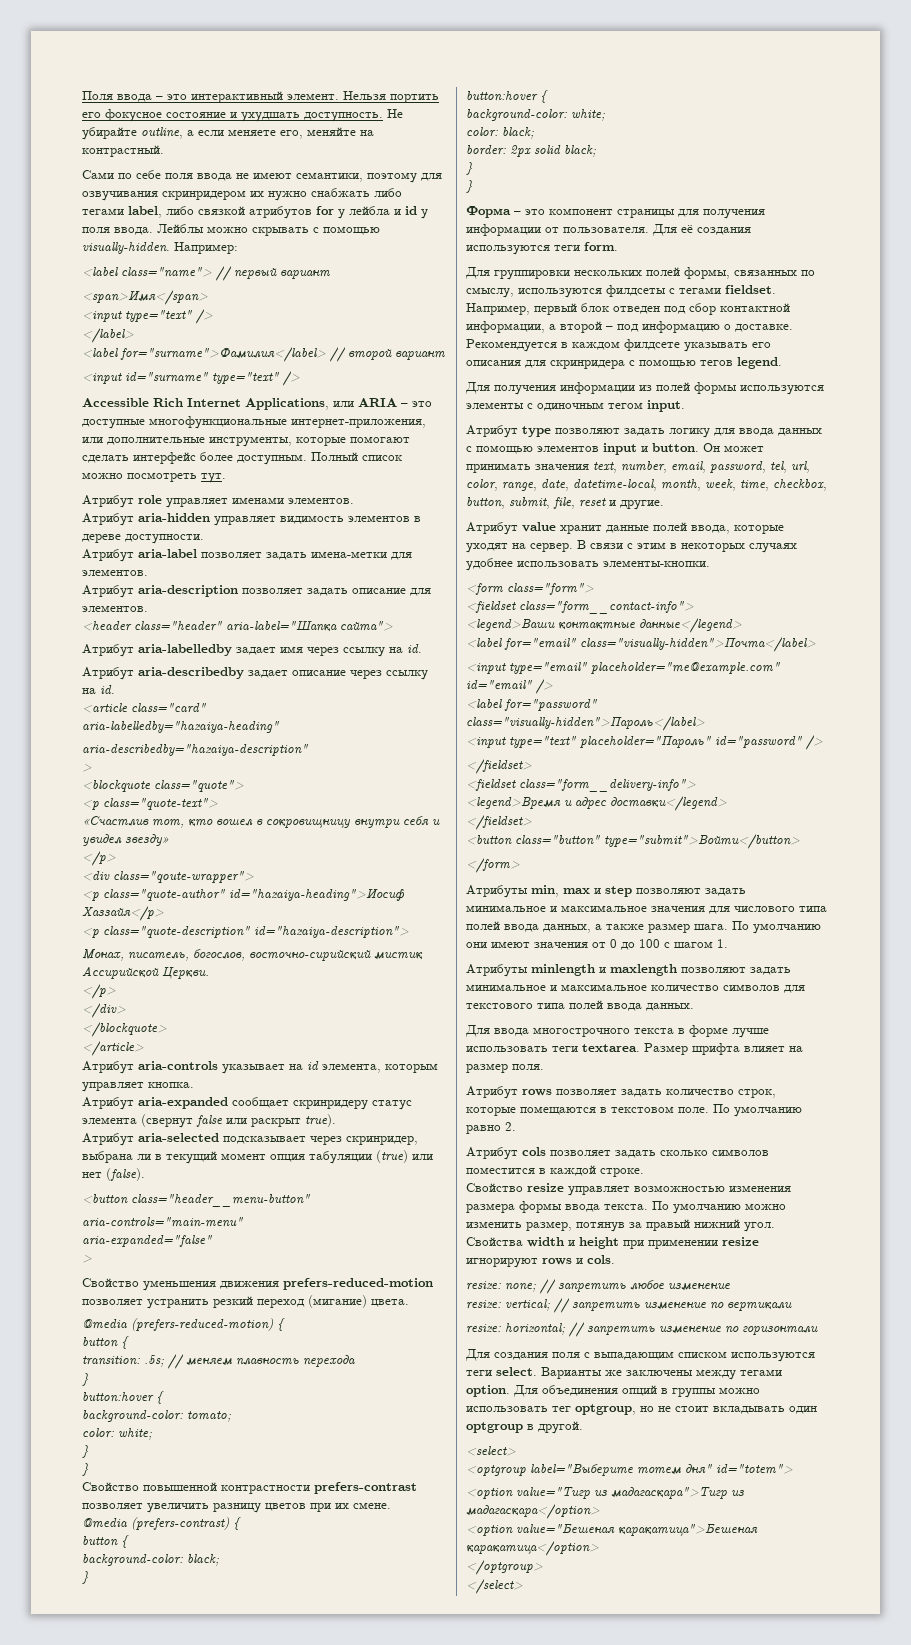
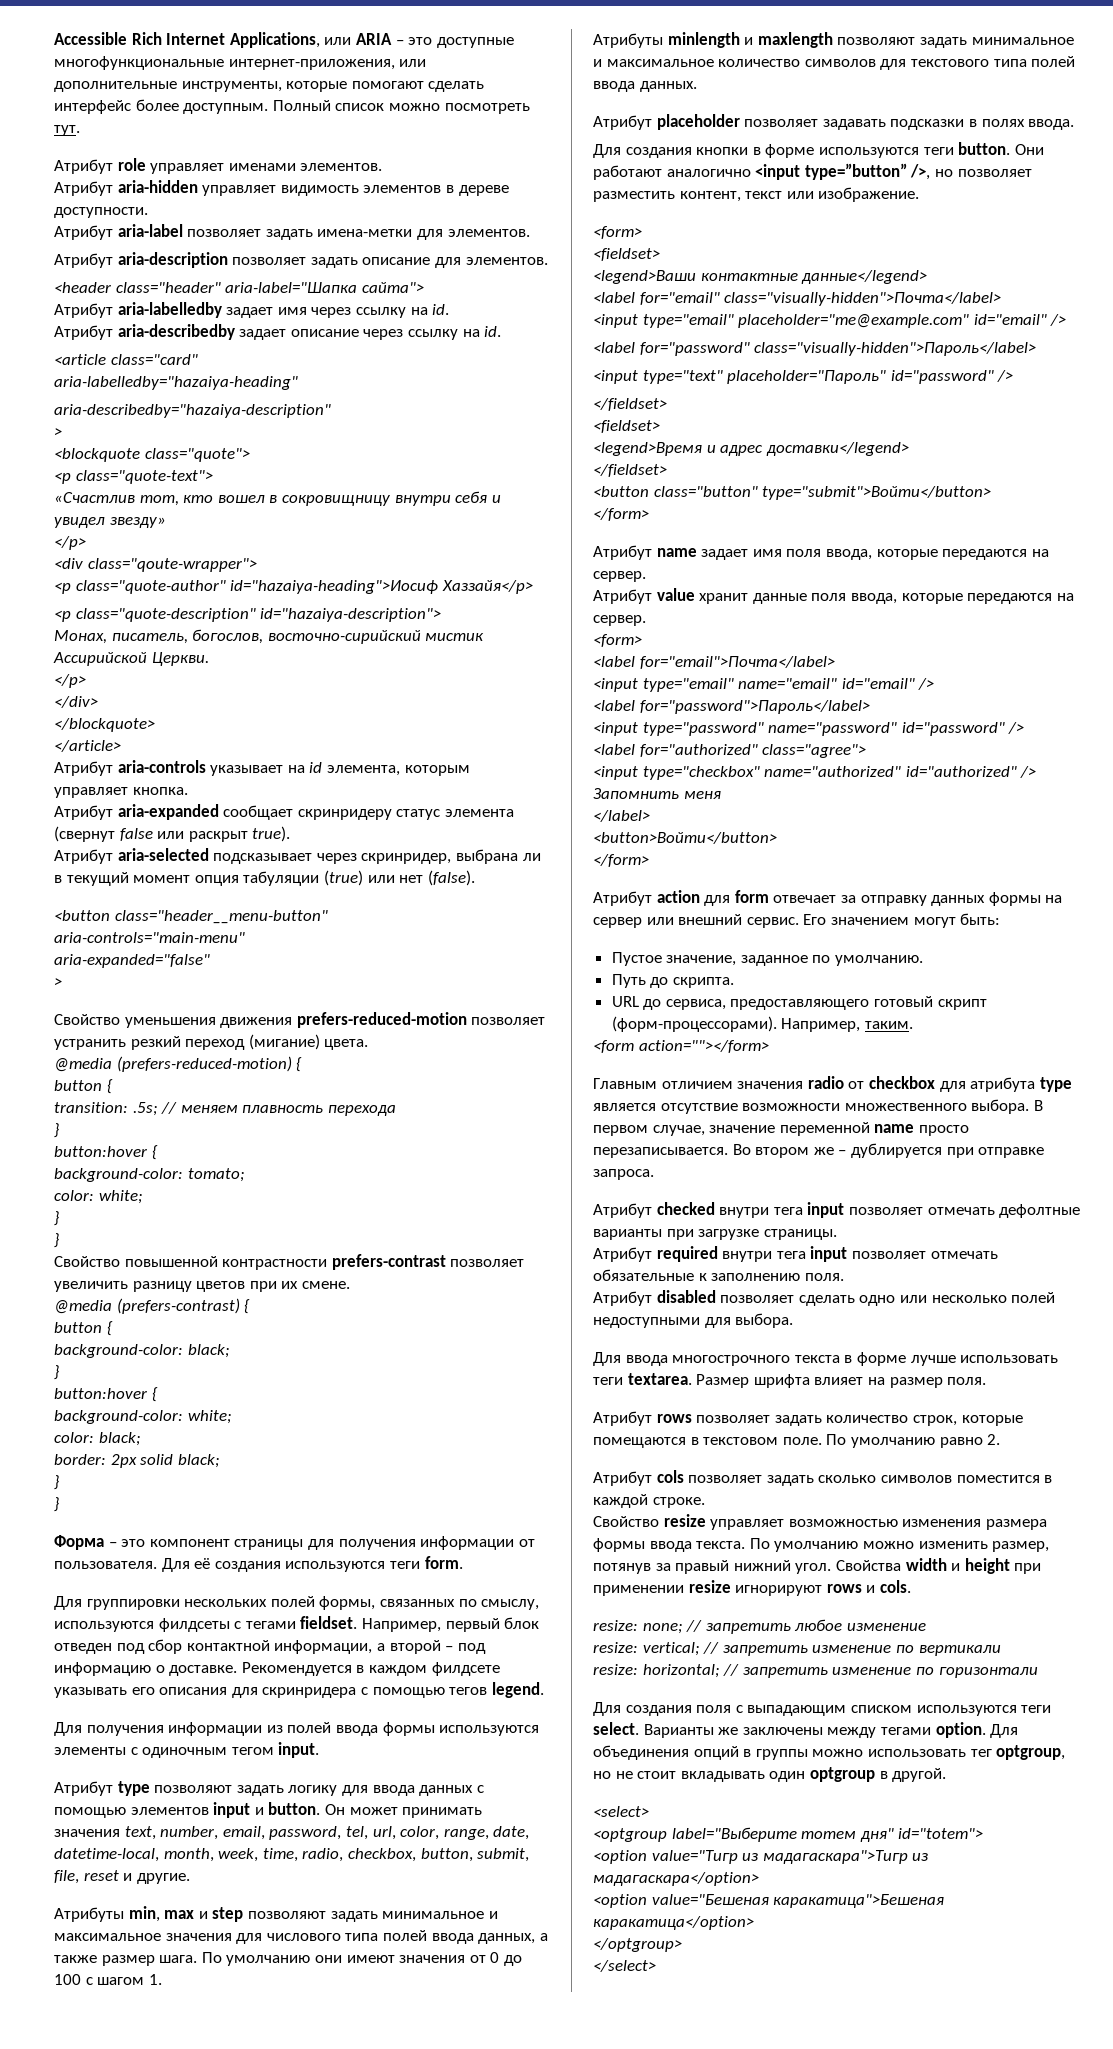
[82,91,439,103] [82,109,403,122] [82,127,374,140] [82,145,164,157] [82,170,442,183] [82,188,402,201] [82,206,428,219] [82,224,380,236] [82,242,238,254] [82,266,330,281] [82,290,208,305] [82,309,213,324] [82,328,134,343] [82,347,445,362] [82,371,300,386] Поля ввода – это интерактивный элемент. Нельзя портить его фокусное состояние и ухудшать доступность. Не убирайте outline, а если меняете его, меняйте на контрастный. // Сами по себе поля ввода не имеют семантики, поэтому для озвучивания скринридером их нужно снабжать либо тегами label, либо связкой атрибутов for у лейбла и id у поля ввода. Лейблы можно скрывать с помощью visually-hidden. Например: // <label class="name"> // первый вариант // <span>Имя</span> // <input type="text" /> // </label> // <label for="surname">Фамилия</label> // второй вариант // <input id="surname" type="text" /> // -> (54, 38) none
(690, 386) none -> [335,1725,378,1736] ввода
(769, 485) none -> [302,1848,344,1862] radio,
[466,522,784,535] [466,540,797,553] [466,558,710,571] [466,583,594,595] [466,601,694,614] [466,618,742,633] [466,637,816,652] [466,662,780,674] [466,679,553,694] [466,699,597,711] [466,716,705,731] [466,735,823,750] [466,759,532,774] [466,779,696,792] [466,796,727,811] [466,815,532,830] [466,834,800,849] [466,858,520,873] // Атрибут value хранит данные полей ввода, которые уходят на сервер. В связи с этим в некоторых случаях удобнее использовать элементы-кнопки. // <form class="form"> // <fieldset class="form__contact-info"> // <legend>Ваши контактные данные</legend> // <label for="email" class="visually-hidden">Почта</label> // <input type="email" placeholder="me@example.com" id="email" /> // <label for="password" class="visually-hidden">Пароль</label> // <input type="text" placeholder="Пароль" id="password" /> // </fieldset> // <fieldset class="form__delivery-info"> // <legend>Время и адрес доставки</legend> // </fieldset> // <button class="button" type="submit">Войти</button> // </form> -> (190, 1878) none
(694, 1007) none -> [593,114,1075,130] [593,142,1044,158] [593,163,1032,180] [593,187,920,202] [593,226,642,239] [593,248,660,261] [593,270,928,284] [593,292,1002,306] [593,314,1067,328] [593,342,1037,356] [593,370,1014,384] [593,398,667,411] [593,420,660,433] [593,442,909,456] [593,464,667,477] [593,486,992,500] [593,508,649,521] [593,545,1049,560] [593,571,646,582] [593,588,1074,604] [593,615,646,626] [593,634,642,647] [593,656,835,669] [593,678,935,692] [593,700,870,714] [593,722,1025,736] [593,744,867,758] [593,766,1037,780] [593,788,721,799] [593,810,650,822] [593,832,777,844] [593,854,649,867] [593,890,1063,906] [593,913,1001,928] [611,952,924,966] [611,974,734,988] [611,996,987,1010] [611,1016,913,1032] [593,1040,769,1053] [593,1076,1072,1092] [593,1099,1043,1114] [593,1122,969,1136] [593,1143,1045,1158] [593,1169,654,1180] [593,1202,1081,1218] [593,1229,837,1240] [593,1246,998,1262] [593,1269,844,1281] [593,1290,1056,1306] [593,1313,794,1328] // Атрибут placeholder позволяет задавать подсказки в полях ввода. // Для создания кнопки в форме используются теги button. Они работают аналогично <input type=”button” />, но позволяет разместить контент, текст или изображение. // <form> // <fieldset> // <legend>Ваши контактные данные</legend> // <label for="email" class="visually-hidden">Почта</label> // <input type="email" placeholder="me@example.com" id="email" /> // <label for="password" class="visually-hidden">Пароль</label> // <input type="text" placeholder="Пароль" id="password" /> // </fieldset> // <fieldset> // <legend>Время и адрес доставки</legend> // </fieldset> // <button class="button" type="submit">Войти</button> // </form> // Атрибут name задает имя поля ввода, которые передаются на сервер. // Атрибут value хранит данные поля ввода, которые передаются на сервер. // <form> // <label for="email">Почта</label> // <input type="email" name="email" id="email" /> // <label for="password">Пароль</label> // <input type="password" name="password" id="password" /> // <label for="authorized" class="agree"> // <input type="checkbox" name="authorized" id="authorized" /> Запомнить меня // </label> // <button>Войти</button> // </form> // Атрибут action для form отвечает за отправку данных формы на сервер или внешний сервис. Его значением могут быть: // Пустое значение, заданное по умолчанию. // Путь до скрипта. // URL до сервиса, предоставляющего готовый скрипт (форм-процессорами). Например, таким. // <form action=""></form> // Главным отличием значения radio от checkbox для атрибута type является отсутствие возможности множественного выбора. В первом случае, значение переменной name просто перезаписывается. Во втором же – дублируется при отправке запроса. // Атрибут checked внутри тега input позволяет отмечать дефолтные варианты при загрузке страницы. // Атрибут required внутри тега input позволяет отмечать обязательные к заполнению поля. // Атрибут disabled позволяет сделать одно или несколько полей недоступными для выбора.

